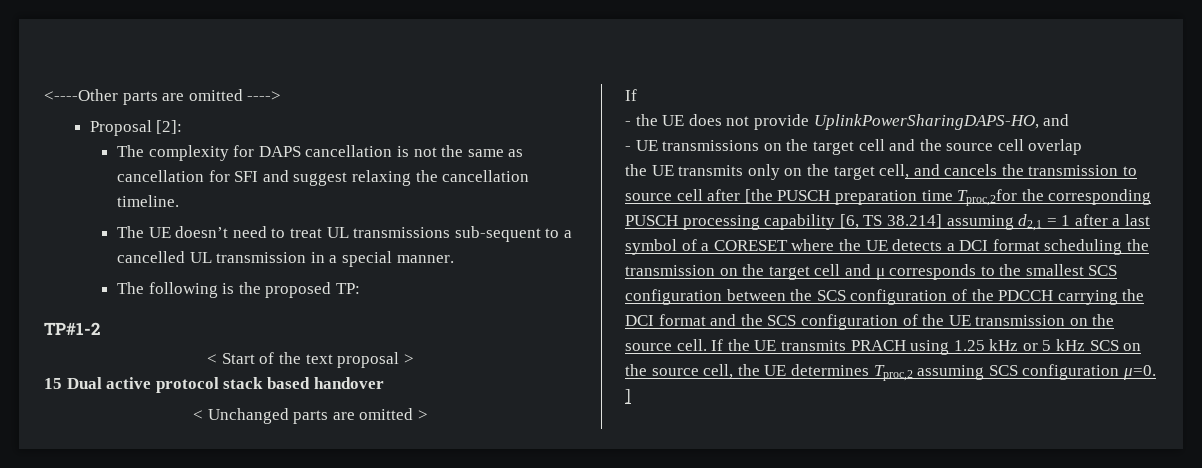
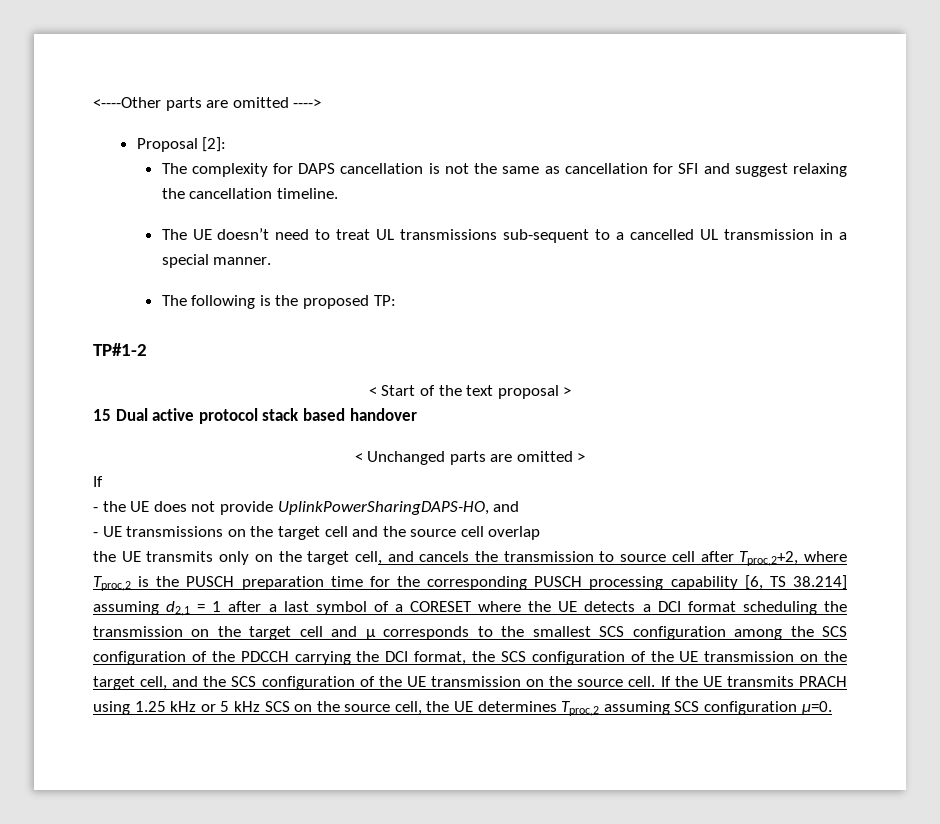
[744,189,773,203] [the -> [739,551,848,566] [93,576,180,591] Tproc,2+2, where Tproc,2 is the
[957,189,1018,206] Tproc,2for -> [369,576,390,587] for
[726,289,786,301] between -> [734,629,783,640] among
[658,314,706,326] format -> [414,651,847,665] [93,676,168,690] format, the SCS configuration of the UE transmission on the target cell,
[625,389,631,403] ] -> (832, 708) none

